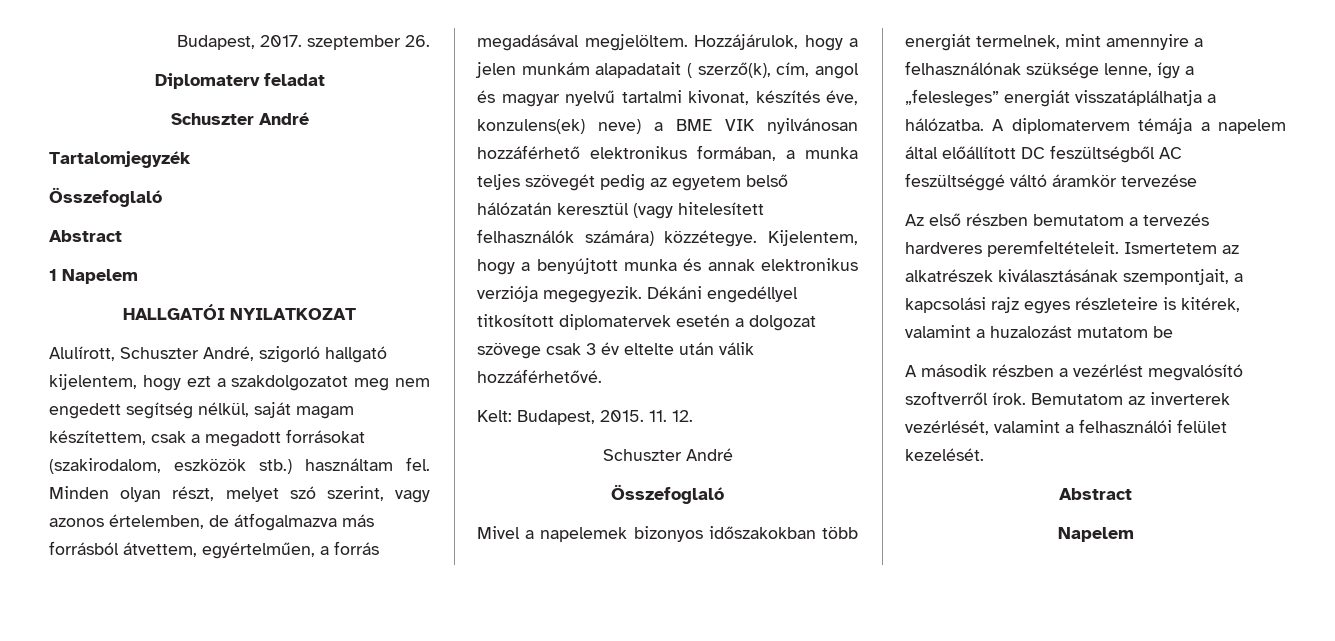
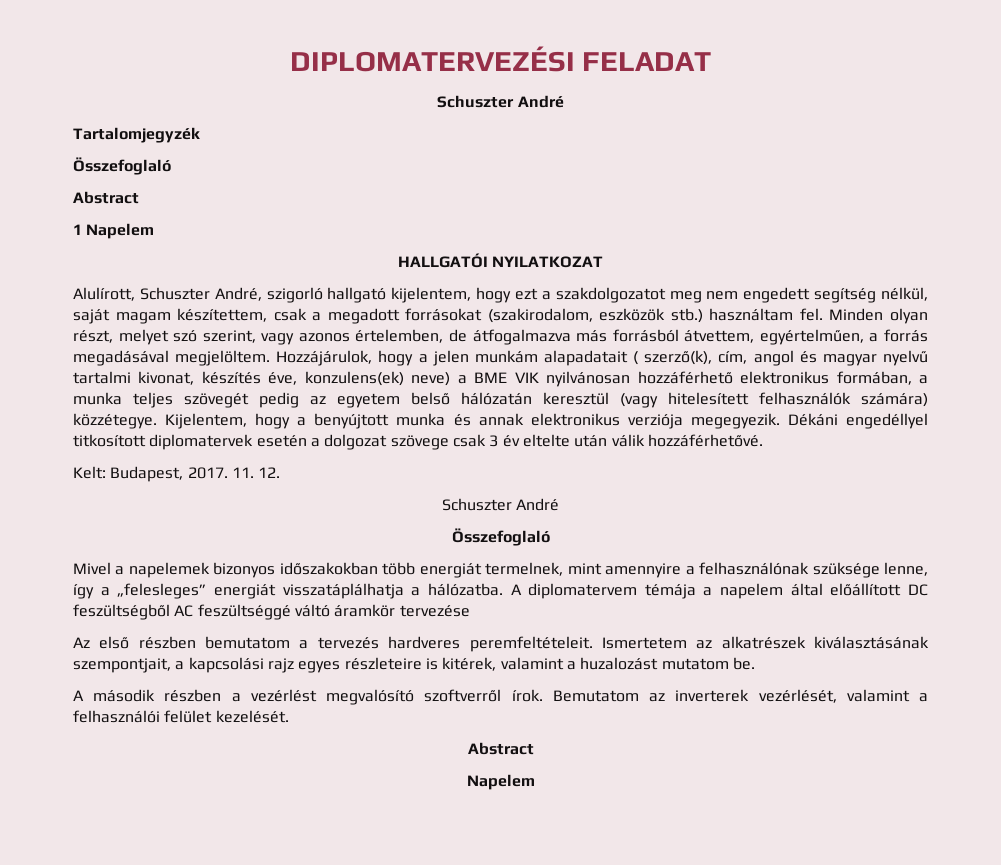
[177,35,430,50] [154,73,325,89] Budapest, 2017. szeptember 26. // Diplomaterv feladat -> [289,46,712,72] DIPLOMATERVEZÉSI FELADAT
[600,410,644,422] 2015. -> [187,467,228,479] 2017.
[1153,326,1173,338] be -> [732,657,755,670] be.

